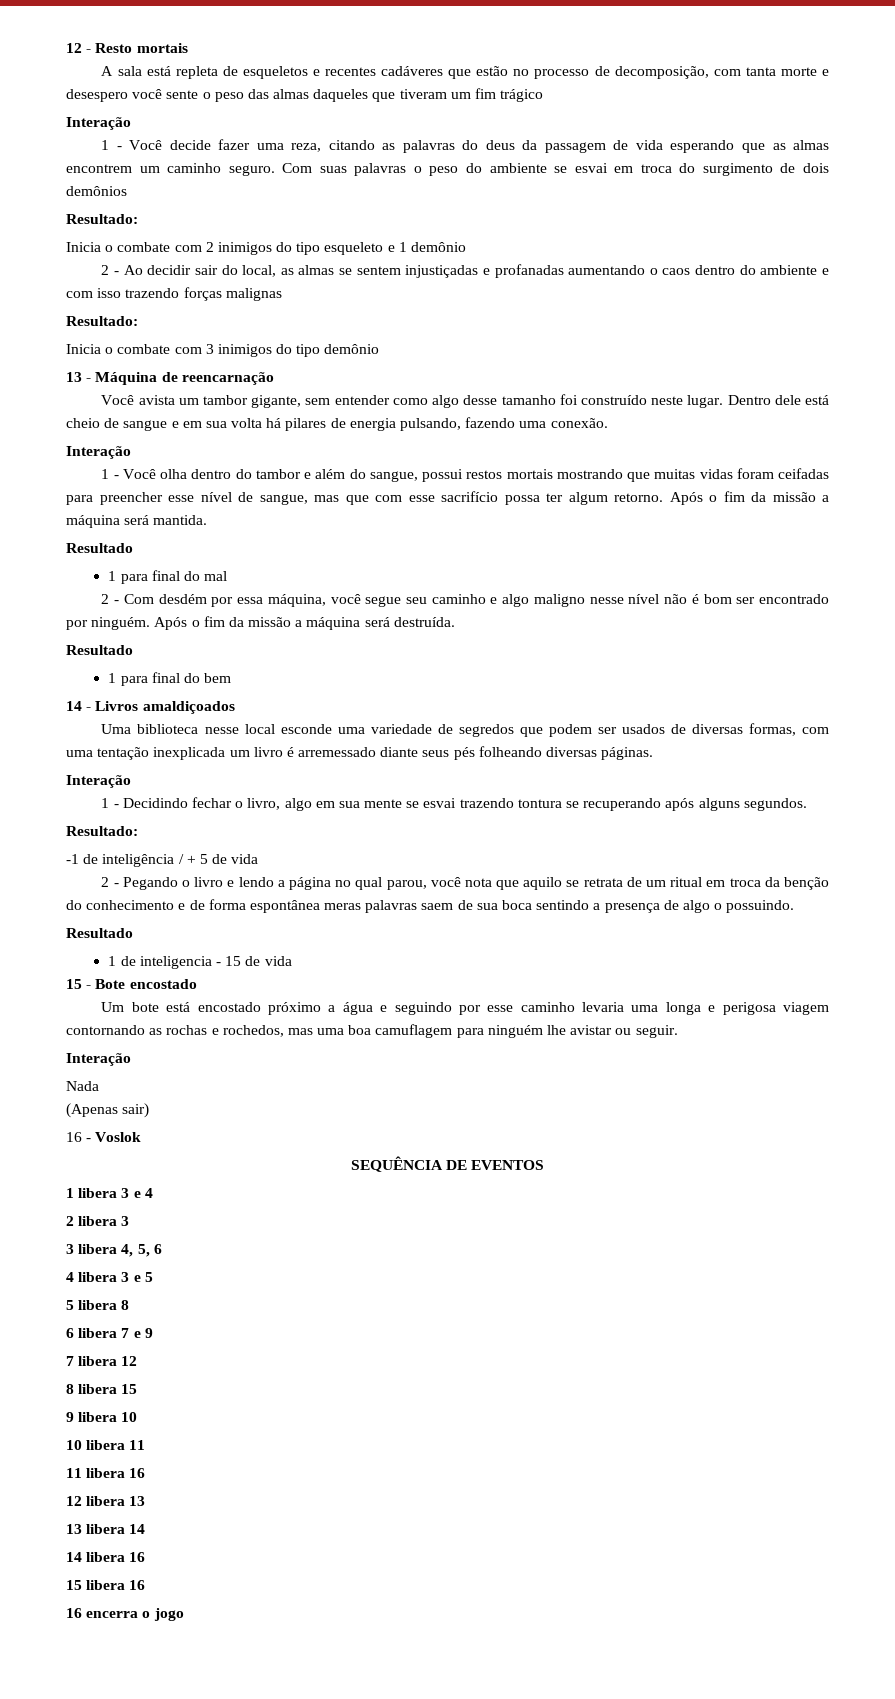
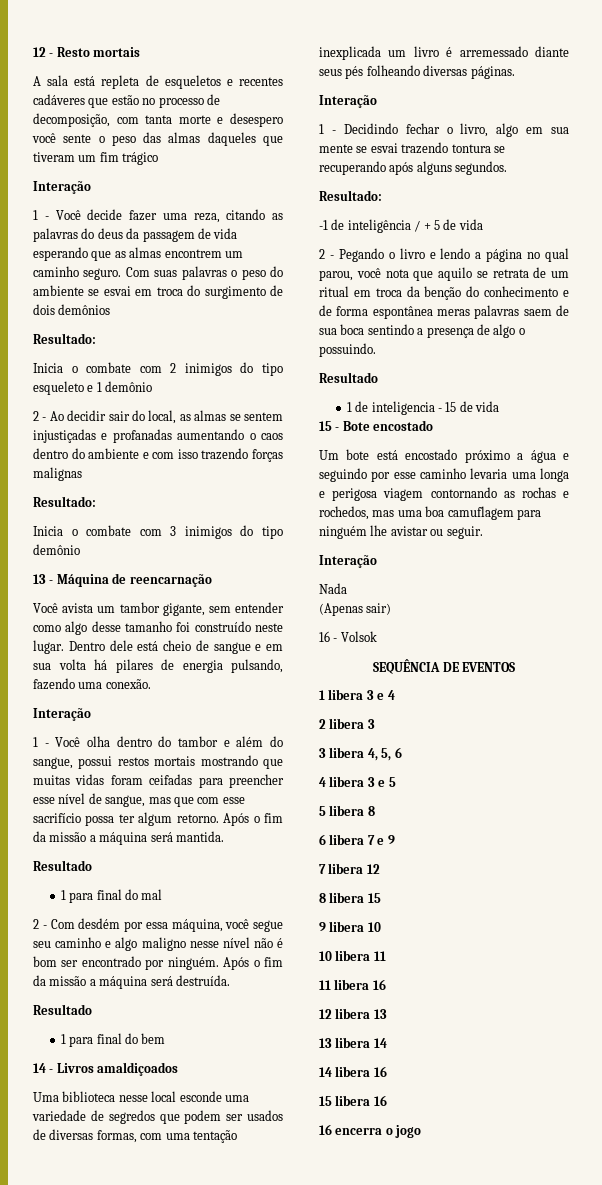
[95,1132,142,1142] Voslok -> [340,631,377,642] Volsok

